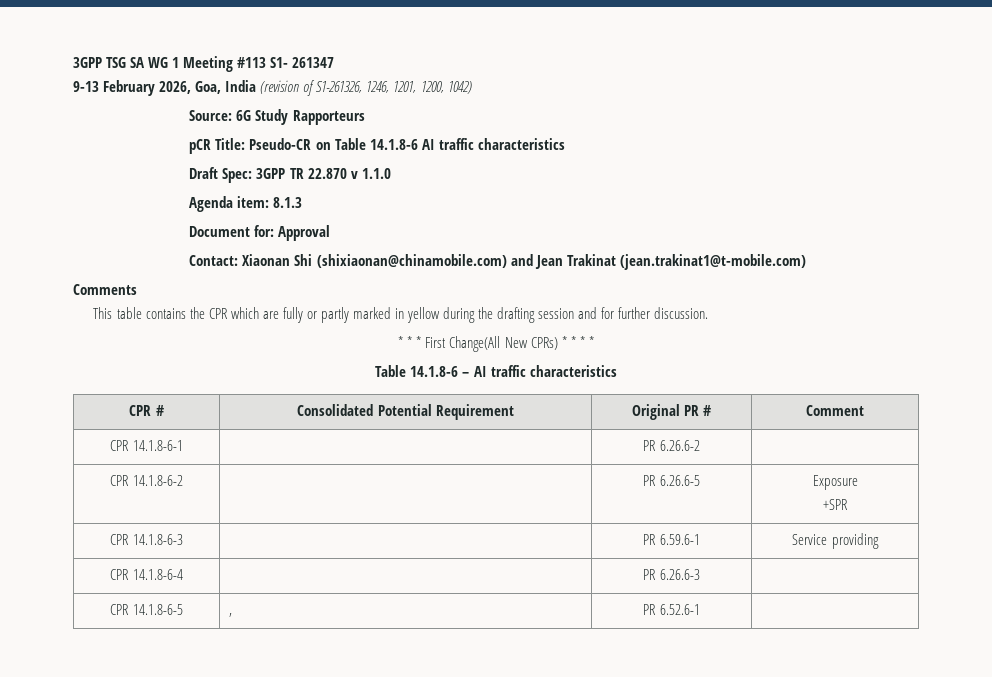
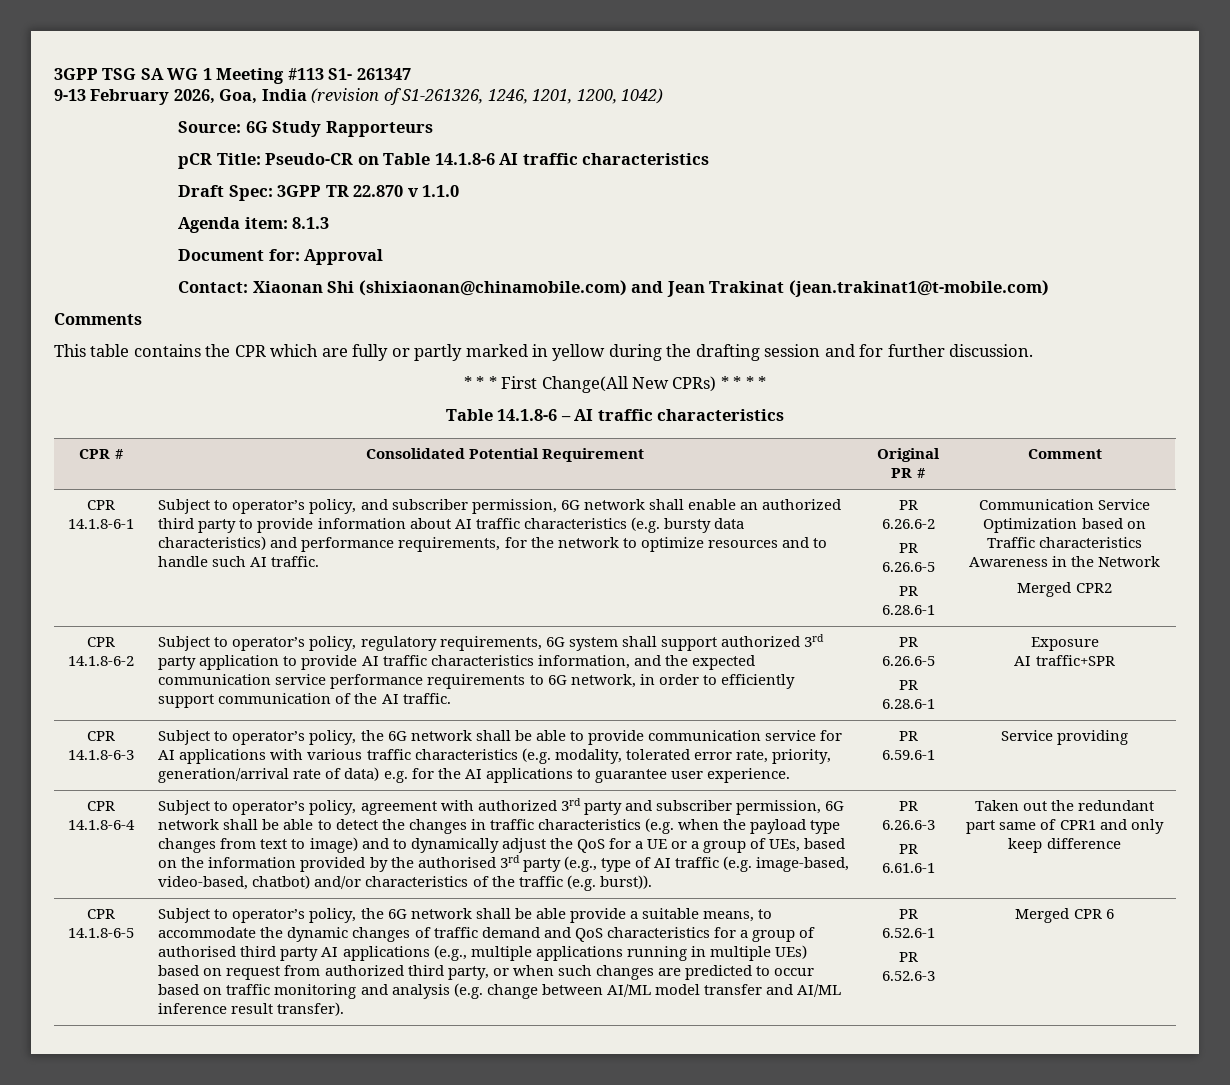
[643,440,700,451] [110,475,183,486] [643,475,700,486] | PR 6.26.6-2 | // CPR 14.1.8-6-2 | | PR 6.26.6-5 -> [158,499,841,514] [158,517,744,533] [158,536,827,552] [158,556,320,567] [898,500,918,510] [881,519,935,529] [898,543,918,553] [881,562,935,572] [898,586,918,596] [881,605,935,615] [978,499,1151,510] [983,518,1146,533] [986,537,1143,548] [968,556,1161,567] [1017,582,1112,597] [87,637,115,647] [68,656,134,666] [158,634,824,651] [158,655,755,670] [158,674,795,689] [158,693,451,708] [898,637,918,647] [881,656,935,666] [898,680,918,690] [881,699,935,709] Subject to operator’s policy, and subscriber permission, 6G network shall enable an authorized third party to provide information about AI traffic characteristics (e.g. bursty data characteristics) and performance requirements, for the network to optimize resources and to handle such AI traffic. | PR 6.26.6-2 // PR 6.26.6-5 // PR 6.28.6-1 | Communication Service Optimization based on Traffic characteristics Awareness in the Network // Merged CPR2 // CPR 14.1.8-6-2 | Subject to operator’s policy, regulatory requirements, 6G system shall support authorized 3rd party application to provide AI traffic characteristics information, and the expected communication service performance requirements to 6G network, in order to efficiently support communication of the AI traffic. | PR 6.26.6-5 // PR 6.28.6-1
[823,499,848,510] +SPR -> [1014,655,1115,666] AI traffic+SPR
(183, 539) none -> [158,730,843,745] [158,748,831,764] [158,767,790,783] Subject to operator’s policy, the 6G network shall be able to provide communication service for AI applications with various traffic characteristics (e.g. modality, tolerated error rate, priority, generation/arrival rate of data) e.g. for the AI applications to guarantee user experience.
[643,569,700,580] [110,604,183,615] [229,613,233,617] [643,604,700,615] | PR 6.26.6-3 | // CPR 14.1.8-6-5 | , | PR 6.52.6-1 | -> [158,798,844,815] [158,818,841,834] [158,837,846,853] [158,855,850,872] [158,875,652,891] [898,801,918,811] [881,820,935,830] [898,844,918,854] [881,863,935,873] [974,800,1155,811] [966,819,1164,834] [1008,838,1121,853] [87,909,115,919] [68,928,134,938] [158,908,773,923] [158,927,815,942] [158,945,807,961] [158,965,815,980] [158,983,841,999] [158,1002,345,1016] [898,909,918,919] [881,928,935,938] [898,952,918,962] [881,971,935,981] [1015,908,1114,923] Subject to operator’s policy, agreement with authorized 3rd party and subscriber permission, 6G network shall be able to detect the changes in traffic characteristics (e.g. when the payload type changes from text to image) and to dynamically adjust the QoS for a UE or a group of UEs, based on the information provided by the authorised 3rd party (e.g., type of AI traffic (e.g. image-based, video-based, chatbot) and/or characteristics of the traffic (e.g. burst)). | PR 6.26.6-3 // PR 6.61.6-1 | Taken out the redundant part same of CPR1 and only keep difference // CPR 14.1.8-6-5 | Subject to operator’s policy, the 6G network shall be able provide a suitable means, to accommodate the dynamic changes of traffic demand and QoS characteristics for a group of authorised third party AI applications (e.g., multiple applications running in multiple UEs) based on request from authorized third party, or when such changes are predicted to occur based on traffic monitoring and analysis (e.g. change between AI/ML model transfer and AI/ML inference result transfer). | PR 6.52.6-1 // PR 6.52.6-3 | Merged CPR 6

